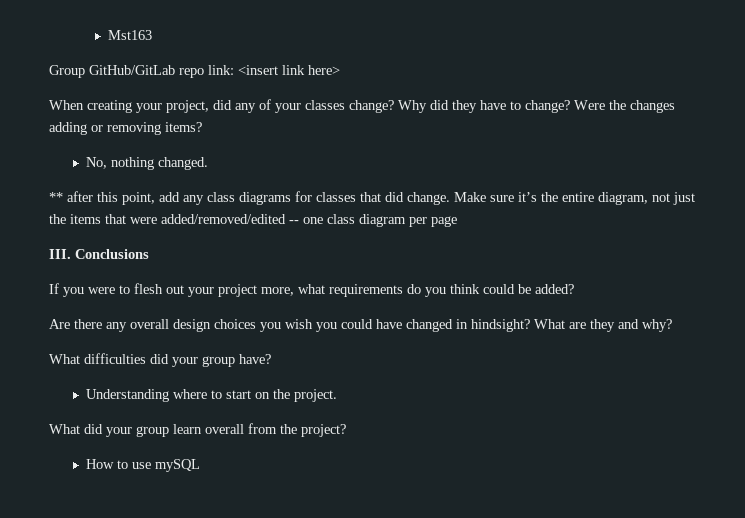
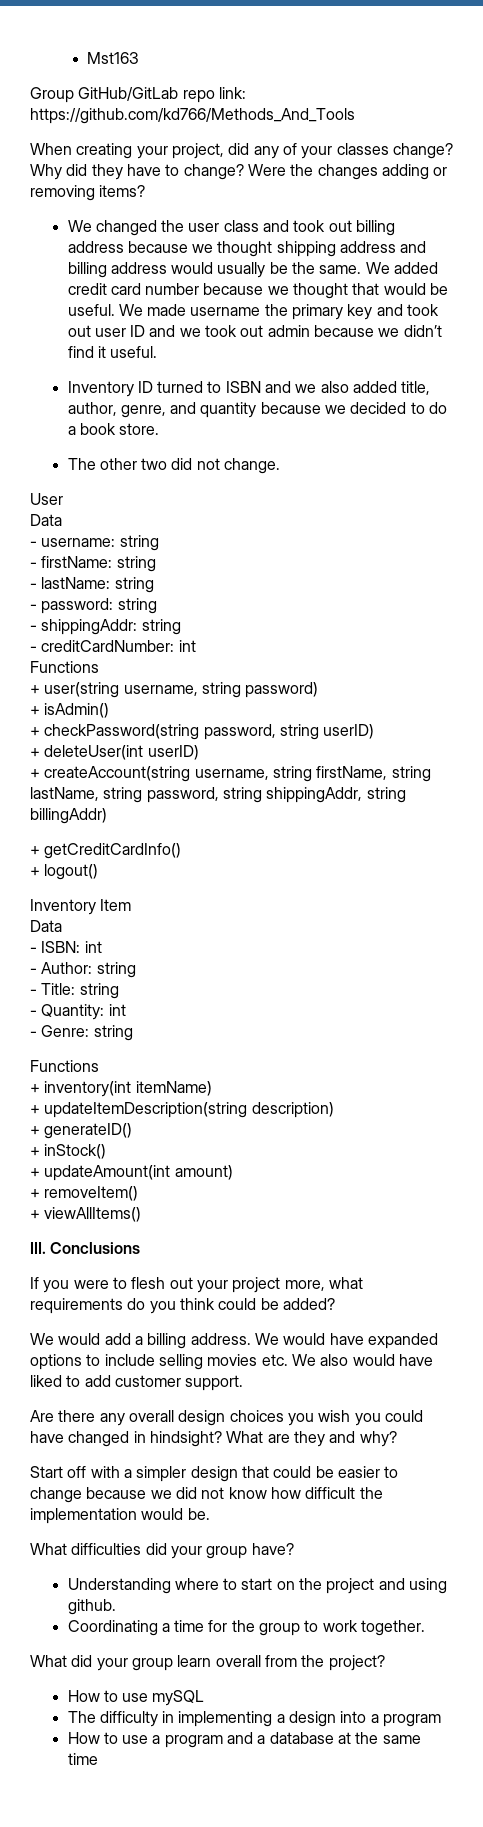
[238,65,340,75] <insert link here> -> [30,108,355,124] https://github.com/kd766/Methods_And_Tools
[86,157,209,170] [49,191,695,205] [49,214,457,227] No, nothing changed. // ** after this point, add any class diagrams for classes that did change. Make sure it’s the entire diagram, not just the items that were added/removed/edited -- one class diagram per page -> [67,220,396,236] [67,241,427,257] [67,262,439,278] [67,283,449,299] [67,304,440,320] [67,325,442,337] [67,346,158,358] [67,381,431,397] [67,402,448,418] [67,423,160,435] [67,458,281,474] [30,493,63,505] [30,514,62,526] [30,535,159,551] [30,556,156,572] [30,577,154,593] [30,598,157,614] [30,619,181,635] [30,640,196,652] [30,661,99,673] [30,682,319,698] [30,703,110,718] [30,724,375,740] [30,745,199,760] [30,766,431,782] [30,787,406,803] [30,808,107,824] [30,843,182,859] [30,864,99,880] [30,899,132,915] [30,920,62,932] [30,941,102,953] [30,962,136,978] [30,983,119,999] [30,1004,126,1020] [30,1025,133,1041] [30,1060,99,1072] [30,1081,212,1097] [30,1102,334,1118] [30,1123,133,1139] [30,1144,107,1159] [30,1165,233,1181] [30,1186,139,1201] [30,1207,142,1222] We changed the user class and took out billing address because we thought shipping address and billing address would usually be the same. We added credit card number because we thought that would be useful. We made username the primary key and took out user ID and we took out admin because we didn’t find it useful. // Inventory ID turned to ISBN and we also added title, author, genre, and quantity because we decided to do a book store. // The other two did not change. // User // Data // - username: string // - firstName: string // - lastName: string // - password: string // - shippingAddr: string // - creditCardNumber: int // Functions // + user(string username, string password) // + isAdmin() // + checkPassword(string password, string userID) // + deleteUser(int userID) // + createAccount(string username, string firstName, string lastName, string password, string shippingAddr, string billingAddr) // + getCreditCardInfo() // + logout() // Inventory Item // Data // - ISBN: int // - Author: string // - Title: string // - Quantity: int // - Genre: string // Functions // + inventory(int itemName) // + updateItemDescription(string description) // + generateID() // + inStock() // + updateAmount(int amount) // + removeItem() // + viewAllItems()
(574, 289) none -> [30,1333,438,1349] [30,1354,433,1370] [30,1375,244,1391] // We would add a billing address. We would have expanded options to include selling movies etc. We also would have liked to add customer support.
(672, 325) none -> [30,1466,399,1482] [30,1487,383,1503] [30,1508,210,1524] // Start off with a simpler design that could be easier to change because we did not know how difficult the implementation would be.
[294,389,338,402] project. -> [326,1578,448,1594] [67,1599,116,1615] [67,1620,426,1636] project and using github. // Coordinating a time for the group to work together.
(201, 465) none -> [67,1711,442,1727] [67,1732,421,1748] [67,1753,98,1765] // The difficulty in implementing a design into a program // How to use a program and a database at the same time

